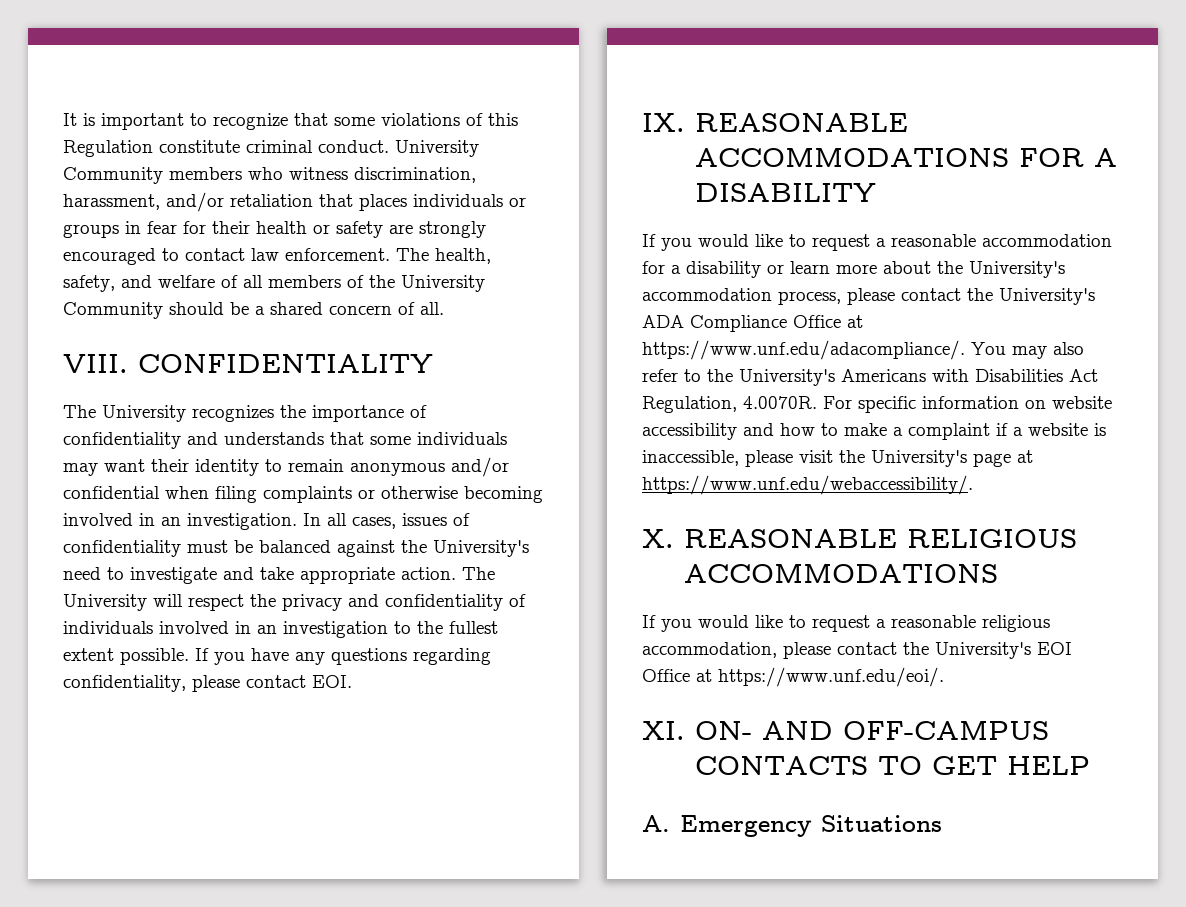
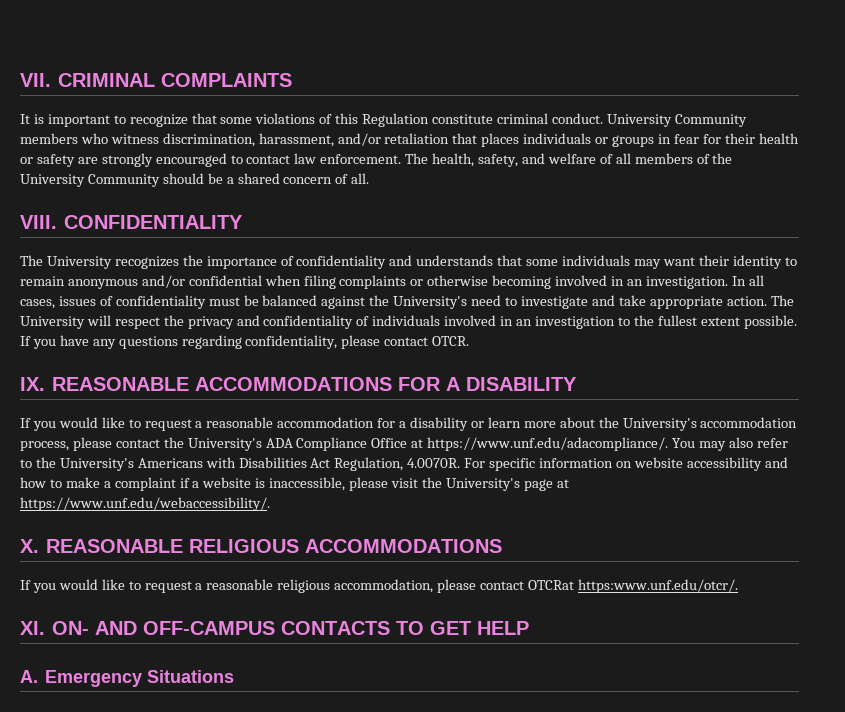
(63, 119) none -> [20,73,293,87] VII. CRIMINAL COMPLAINTS //
[312,675,352,688] EOI. -> [432,336,470,346] OTCR.
[903,642,1072,659] [642,667,944,687] the University's EOI Office at https://www.unf.edu/eoi/. -> [527,579,738,593] OTCRat https:www.unf.edu/otcr/.

